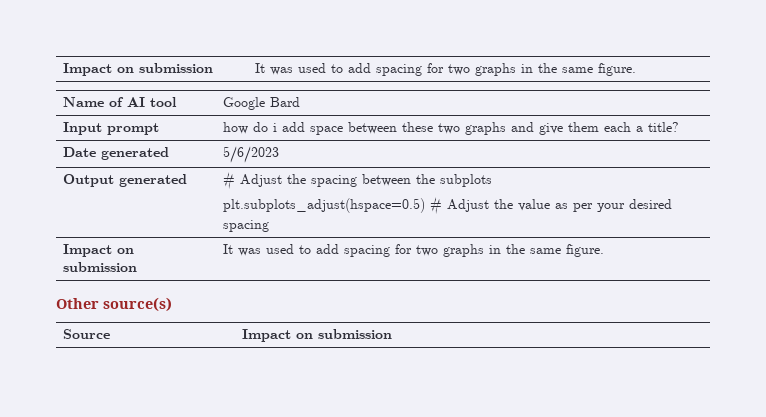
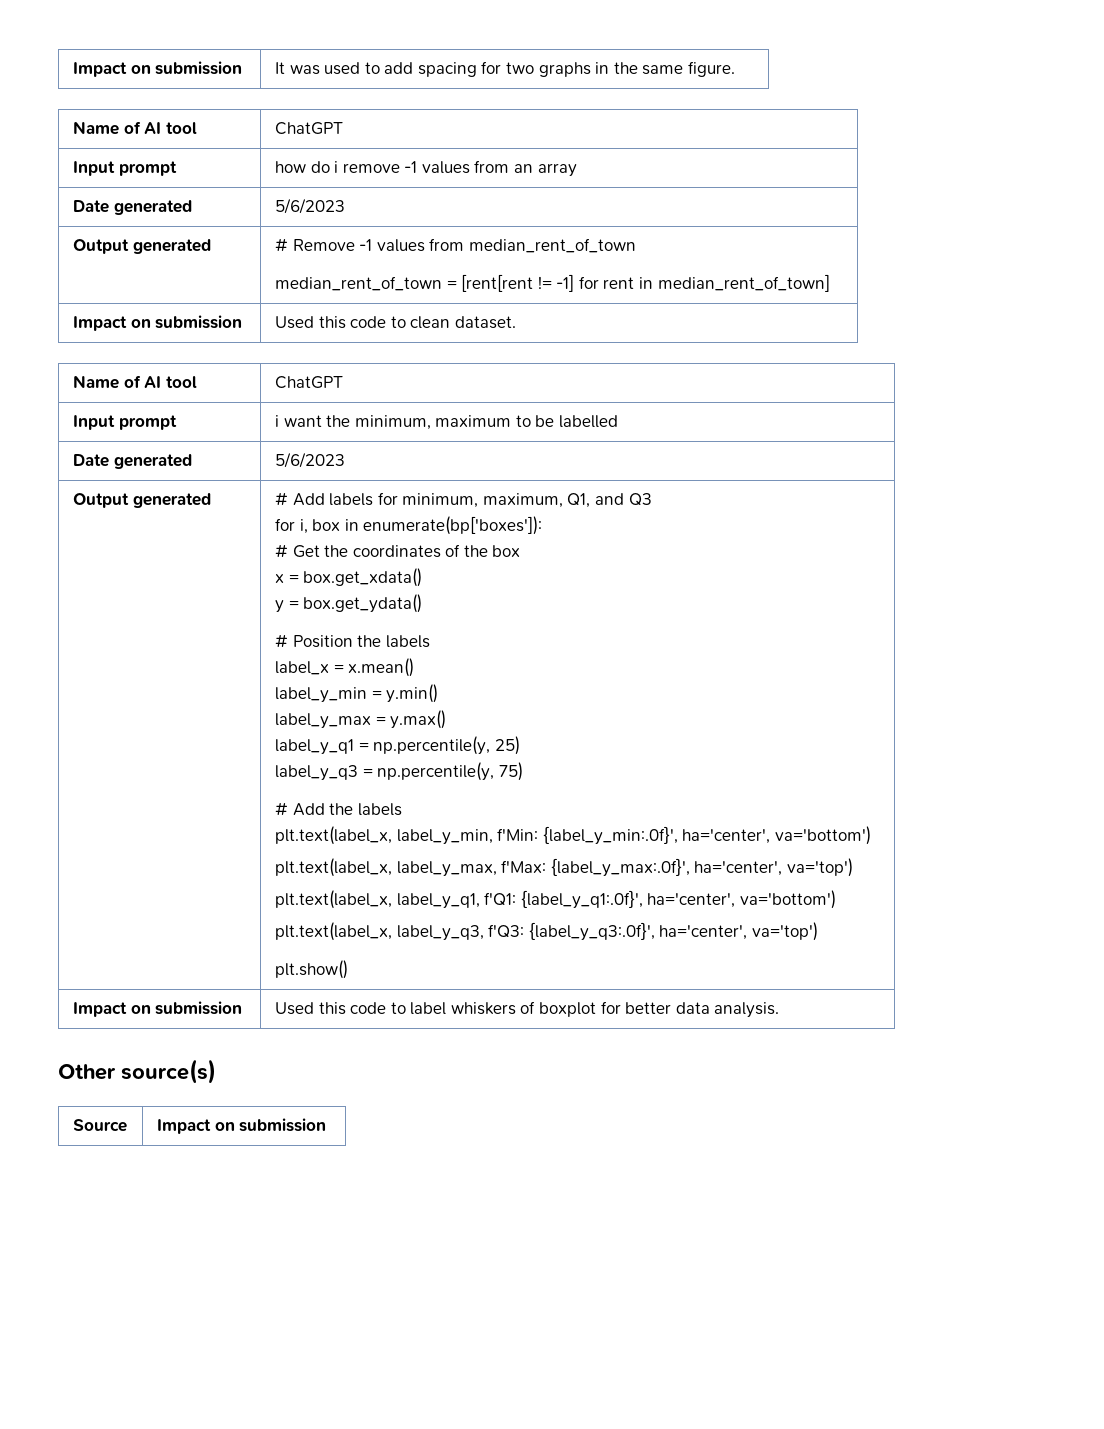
[223,97,301,110] Google Bard -> [274,122,343,135] ChatGPT
[282,122,680,135] [63,147,170,160] [223,146,280,163] [63,174,188,187] [223,172,493,190] [223,197,673,215] [223,220,270,232] [63,244,135,257] [63,262,138,272] [223,244,605,257] add space between these two graphs and give them each a title? // Date generated | 5/6/2023 // Output generated | # Adjust the spacing between the subplots // plt.subplots_adjust(hspace=0.5) # Adjust the value as per your desired spacing // Impact on submission | It was used to add spacing for two graphs in the same figure. -> [342,160,577,177] [72,200,192,215] [274,198,345,214] [72,239,211,254] [274,238,636,253] [274,274,830,292] [72,315,243,331] [274,316,516,329] [72,375,197,389] [274,376,343,389] [72,415,177,430] [274,415,619,430] [72,454,192,469] [274,452,345,468] [72,493,211,508] [274,492,652,508] [274,516,543,535] [274,544,521,558] [274,568,423,587] [274,594,423,613] [274,634,430,648] [274,658,415,677] [274,684,439,703] [274,710,447,729] [274,736,520,755] [274,762,523,781] [274,802,402,816] [274,826,871,845] [274,858,853,877] [274,890,836,909] [274,922,818,941] [274,960,348,979] [72,1001,243,1017] [274,1001,780,1018] remove -1 values from an array // Date generated | 5/6/2023 // Output generated | # Remove -1 values from median_rent_of_town // median_rent_of_town = [rent[rent != -1] for rent in median_rent_of_town] // Impact on submission | Used this code to clean dataset. // Name of AI tool | ChatGPT // Input prompt | i want the minimum, maximum to be labelled // Date generated | 5/6/2023 // Output generated | # Add labels for minimum, maximum, Q1, and Q3 // for i, box in enumerate(bp['boxes']): // # Get the coordinates of the box // x = box.get_xdata() // y = box.get_ydata() // # Position the labels // label_x = x.mean() // label_y_min = y.min() // label_y_max = y.max() // label_y_q1 = np.percentile(y, 25) // label_y_q3 = np.percentile(y, 75) // # Add the labels // plt.text(label_x, label_y_min, f'Min: {label_y_min:.0f}', ha='center', va='bottom') // plt.text(label_x, label_y_max, f'Max: {label_y_max:.0f}', ha='center', va='top') // plt.text(label_x, label_y_q1, f'Q1: {label_y_q1:.0f}', ha='center', va='bottom') // plt.text(label_x, label_y_q3, f'Q3: {label_y_q3:.0f}', ha='center', va='top') // plt.show() // Impact on submission | Used this code to label whiskers of boxplot for better data analysis.

